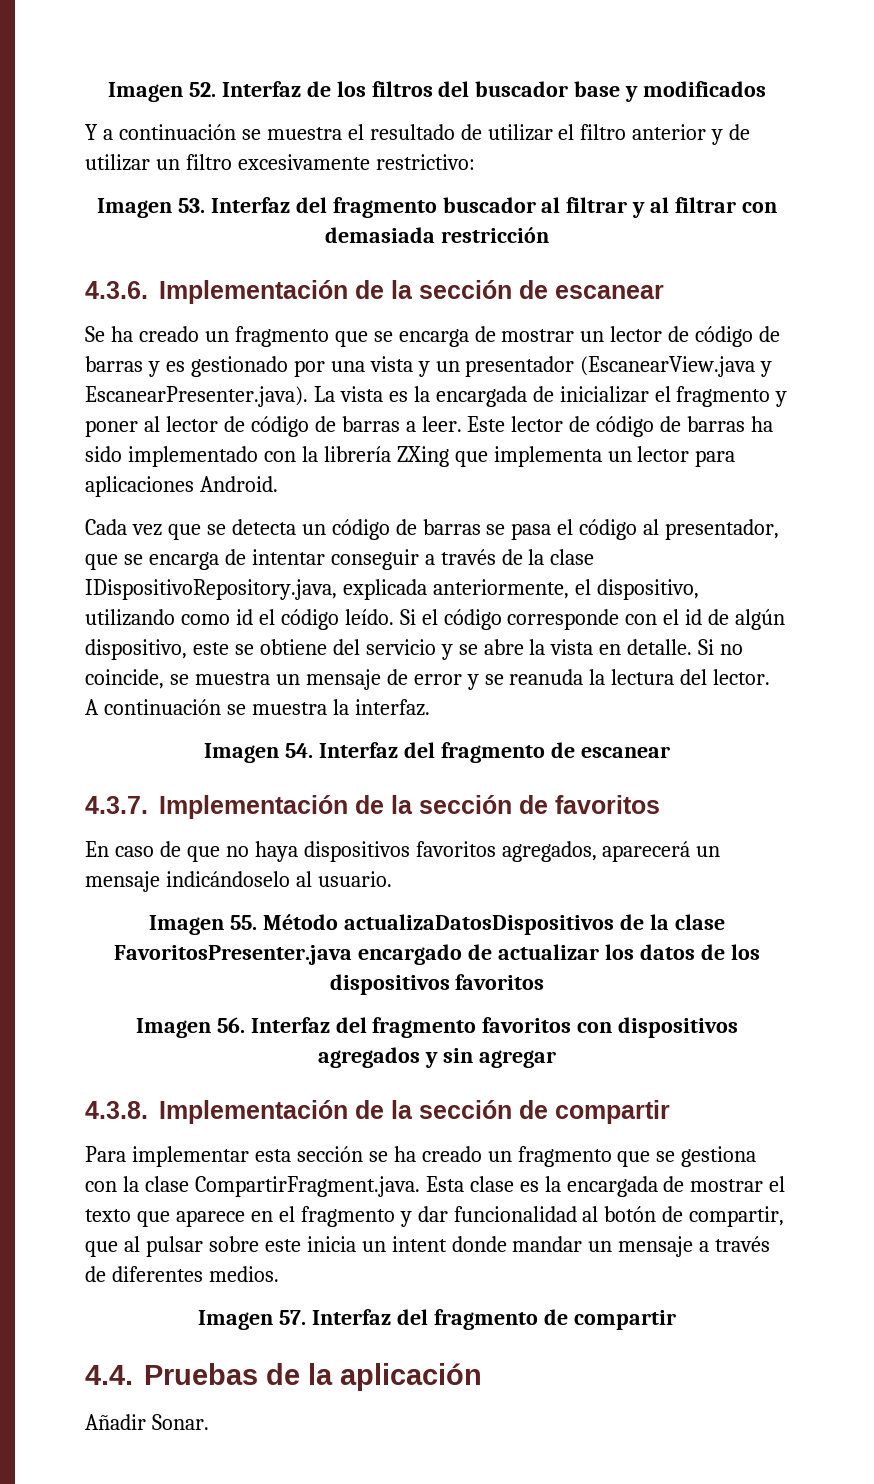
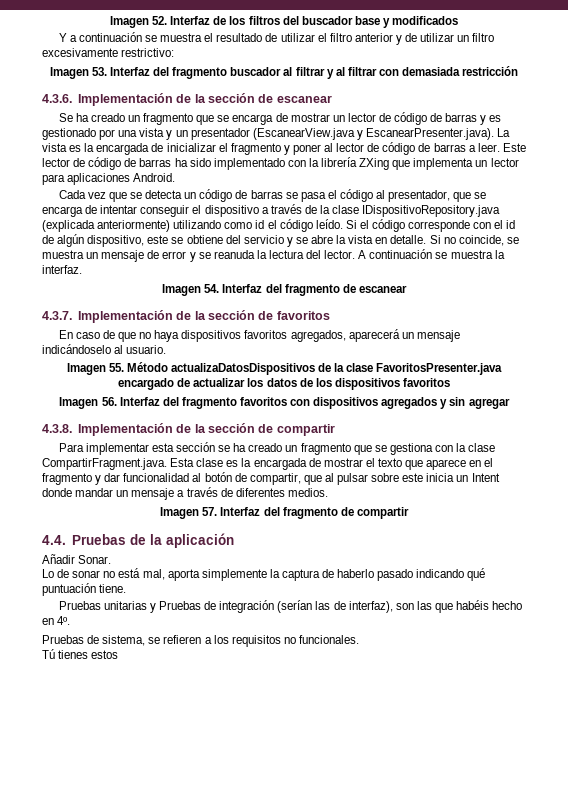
(419, 559) none -> [192,205,259,217] el dispositivo
[85,579,699,600] IDispositivoRepository.java, explicada anteriormente, el dispositivo, -> [362,205,501,217] [42,220,171,232] IDispositivoRepository.java (explicada anteriormente)
[391,1236,447,1252] intent -> [471,473,500,482] Intent
(209, 1422) none -> [42,568,486,581] [42,583,127,596] [58,600,523,613] [42,616,71,625] [42,635,359,647] [42,649,119,659] // Lo de sonar no está mal, aporta simplemente la captura de haberlo pasado indicando qué puntuación tiene. // Pruebas unitarias y Pruebas de integración (serían las de interfaz), son las que habéis hecho en 4º. // Pruebas de sistema, se refieren a los requisitos no funcionales. // Tú tienes estos

